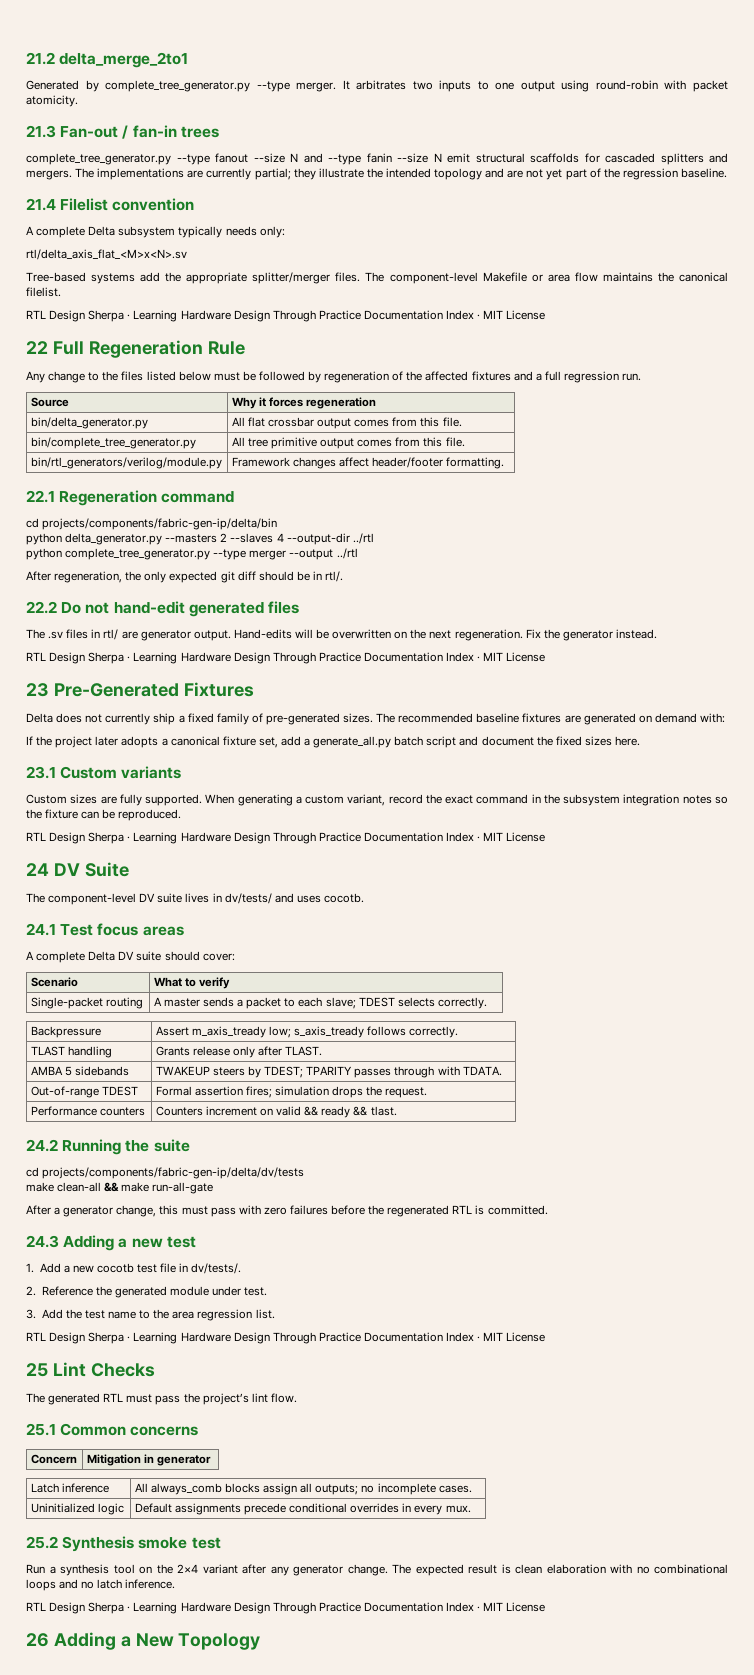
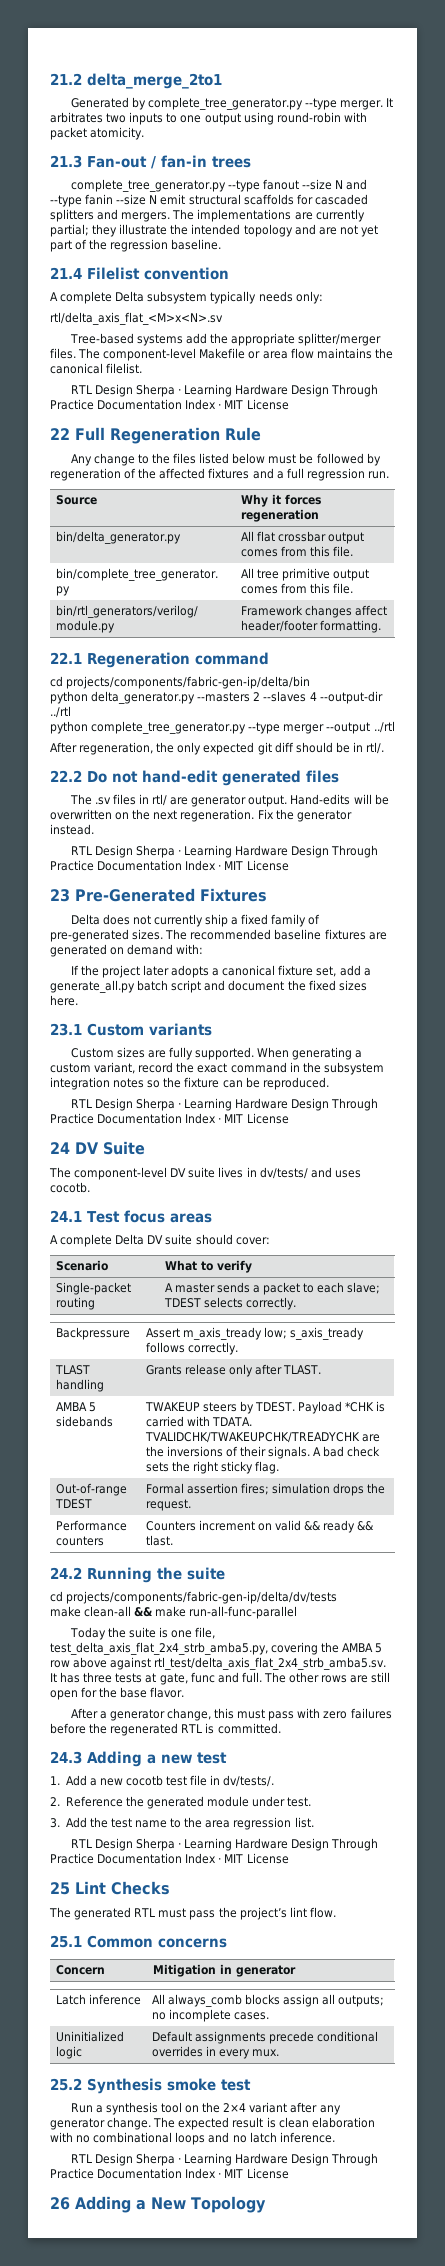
[264,1066,502,1078] TDEST; TPARITY passes through with TDATA. -> [254,1401,386,1414] [145,1416,252,1427] [144,1432,380,1443] [145,1446,381,1459] [145,1461,280,1474] TDEST. Payload *CHK is carried with TDATA. TVALIDCHK/TWAKEUPCHK/TREADYCHK are the inversions of their signals. A bad check sets the right sticky flag.
[152,1182,214,1194] run-all-gate -> [189,1606,298,1619] [69,1627,216,1640] [50,1642,383,1655] [50,1657,387,1670] [50,1672,391,1685] [50,1687,185,1700] run-all-func-parallel // Today the suite is one file, test_delta_axis_flat_2x4_strb_amba5.py, covering the AMBA 5 row above against rtl_test/delta_axis_flat_2x4_strb_amba5.sv. It has three tests at gate, func and full. The other rows are still open for the base flavor.

